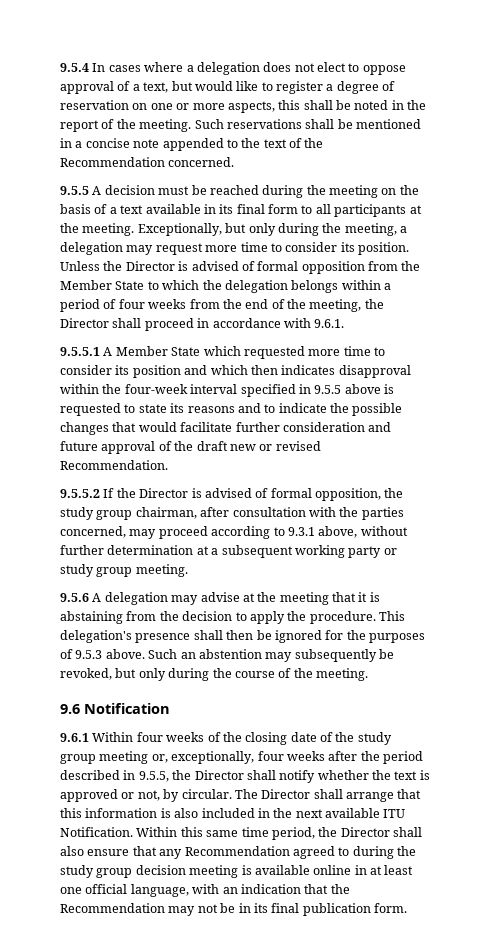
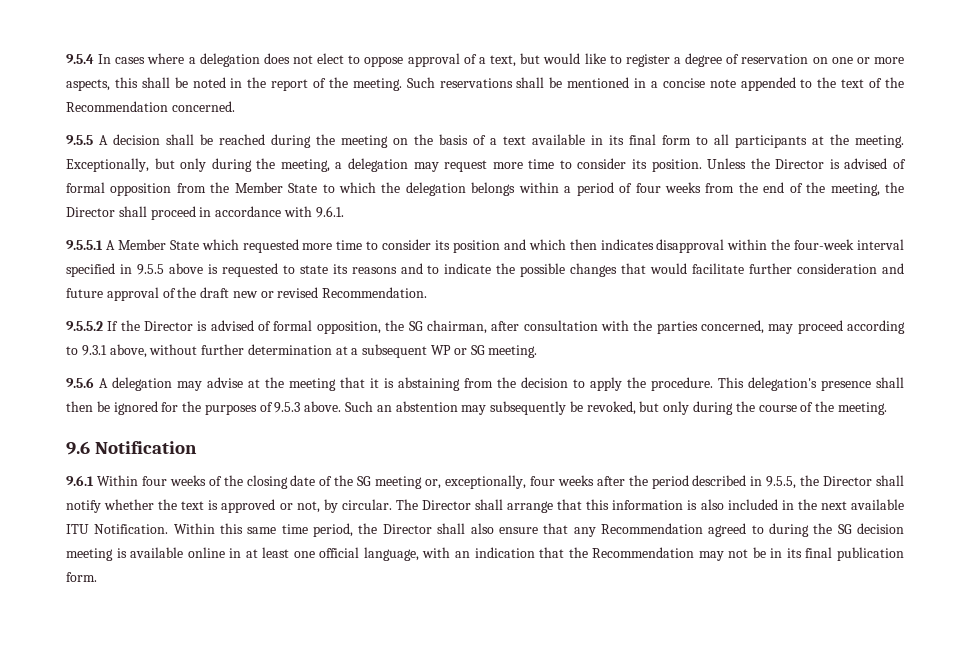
[158,186,190,195] must -> [166,134,194,145] shall
[60,507,133,520] study group -> [408,321,423,331] SG
[294,545,397,558] [60,564,133,577] working party or study group -> [431,345,485,355] WP or SG
[357,732,392,745] [60,754,96,764] study group -> [357,476,372,486] SG
[60,865,133,878] study group -> [837,524,852,534] SG

